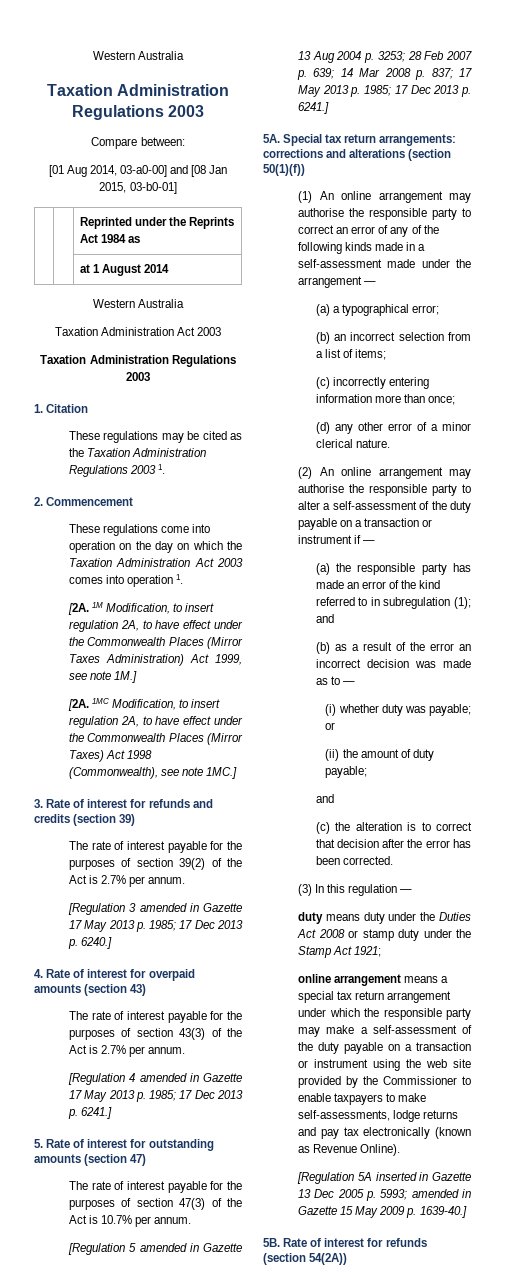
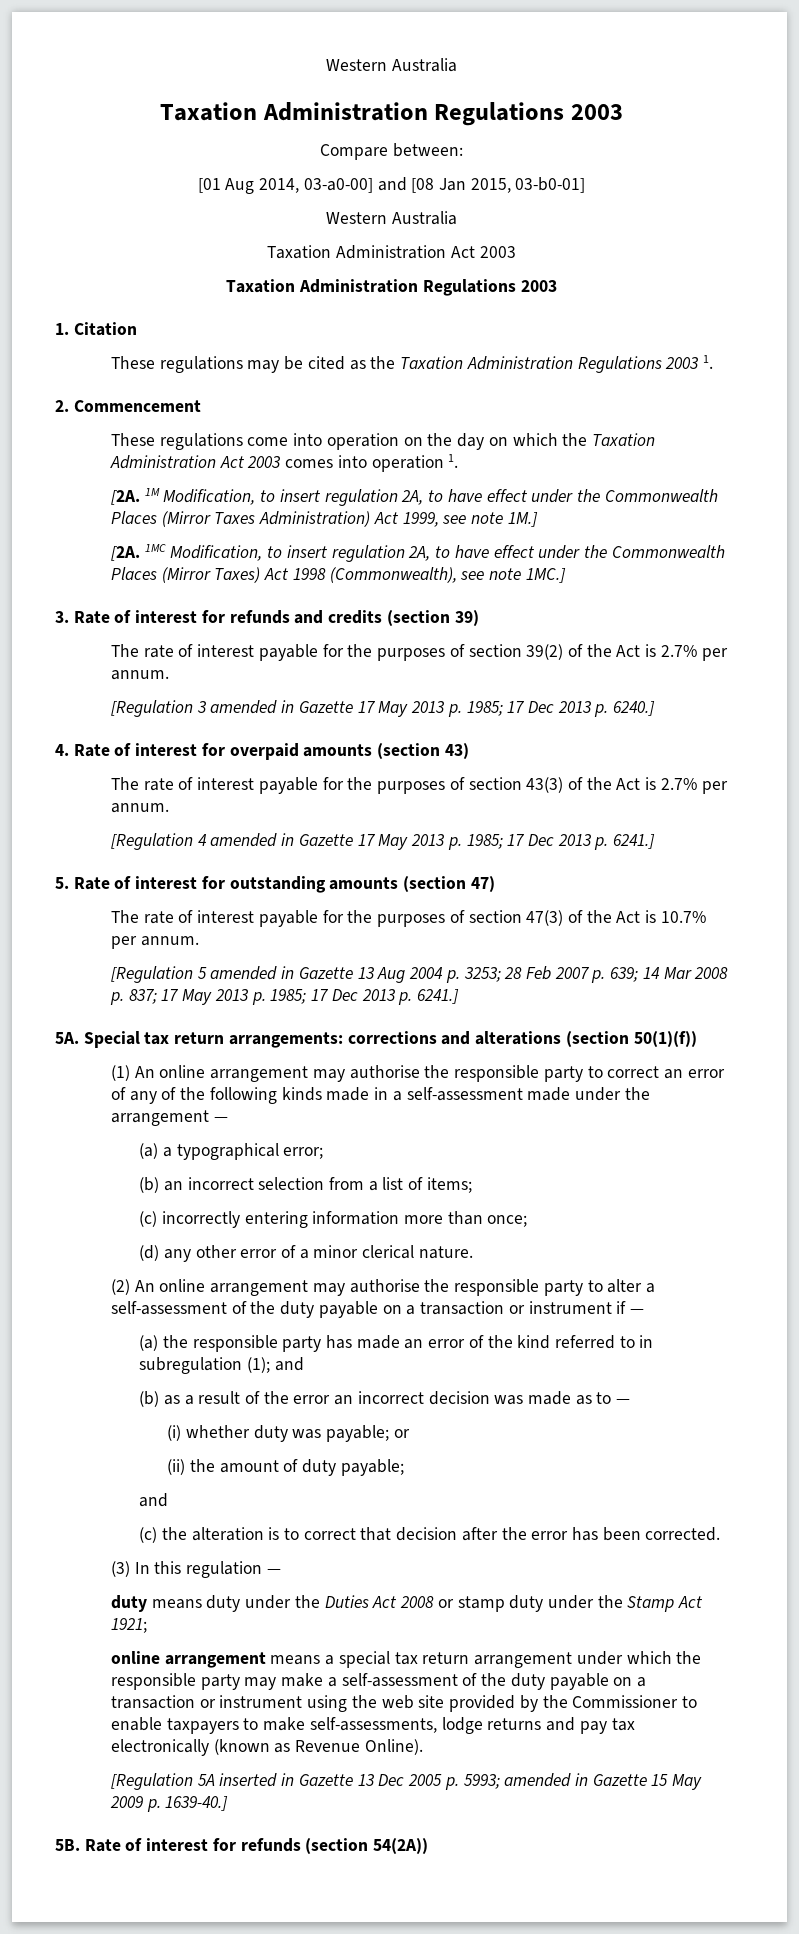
[80,217,235,229] [80,234,141,243] [80,264,170,276] // | | Reprinted under the Reprints Act 1984 as // | | at 1 August 2014 -> (586, 185) none

